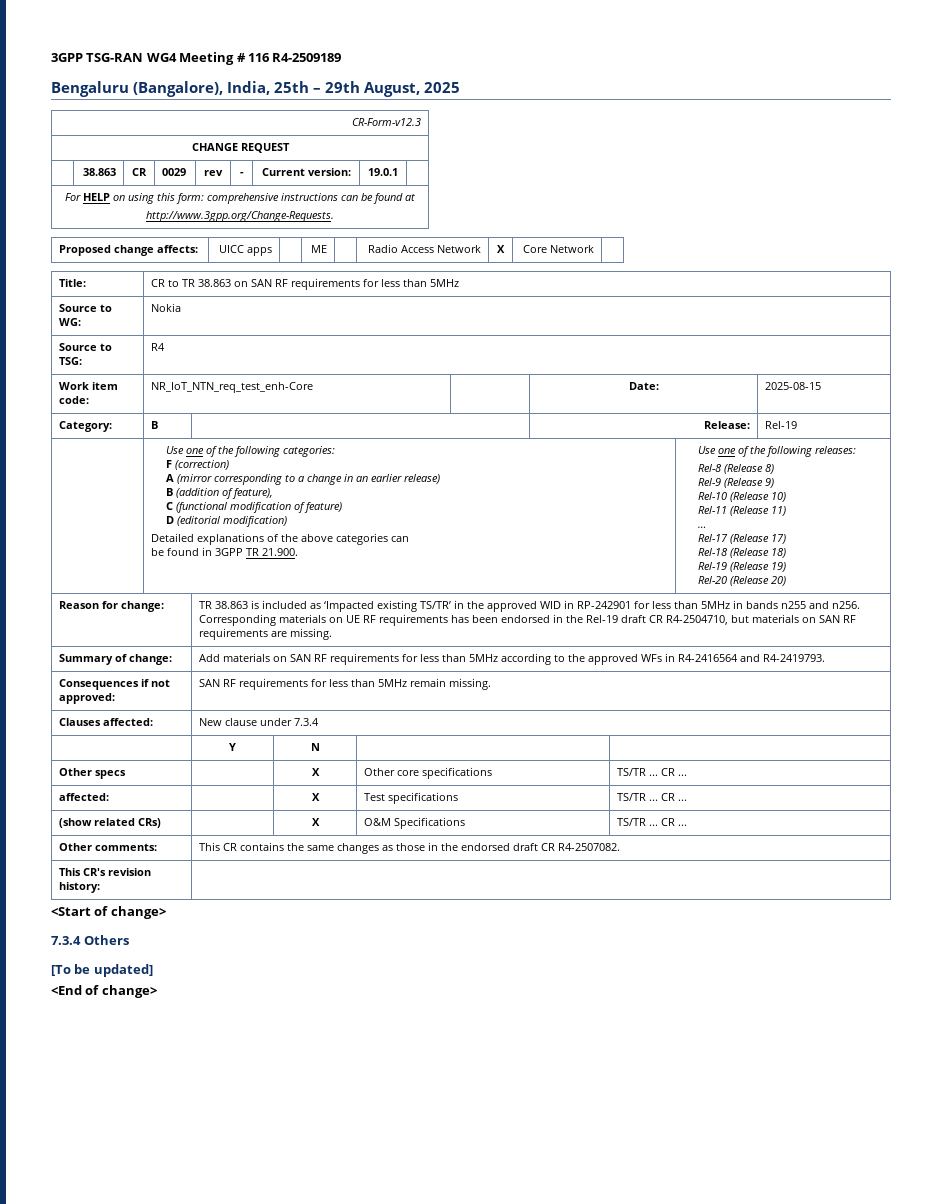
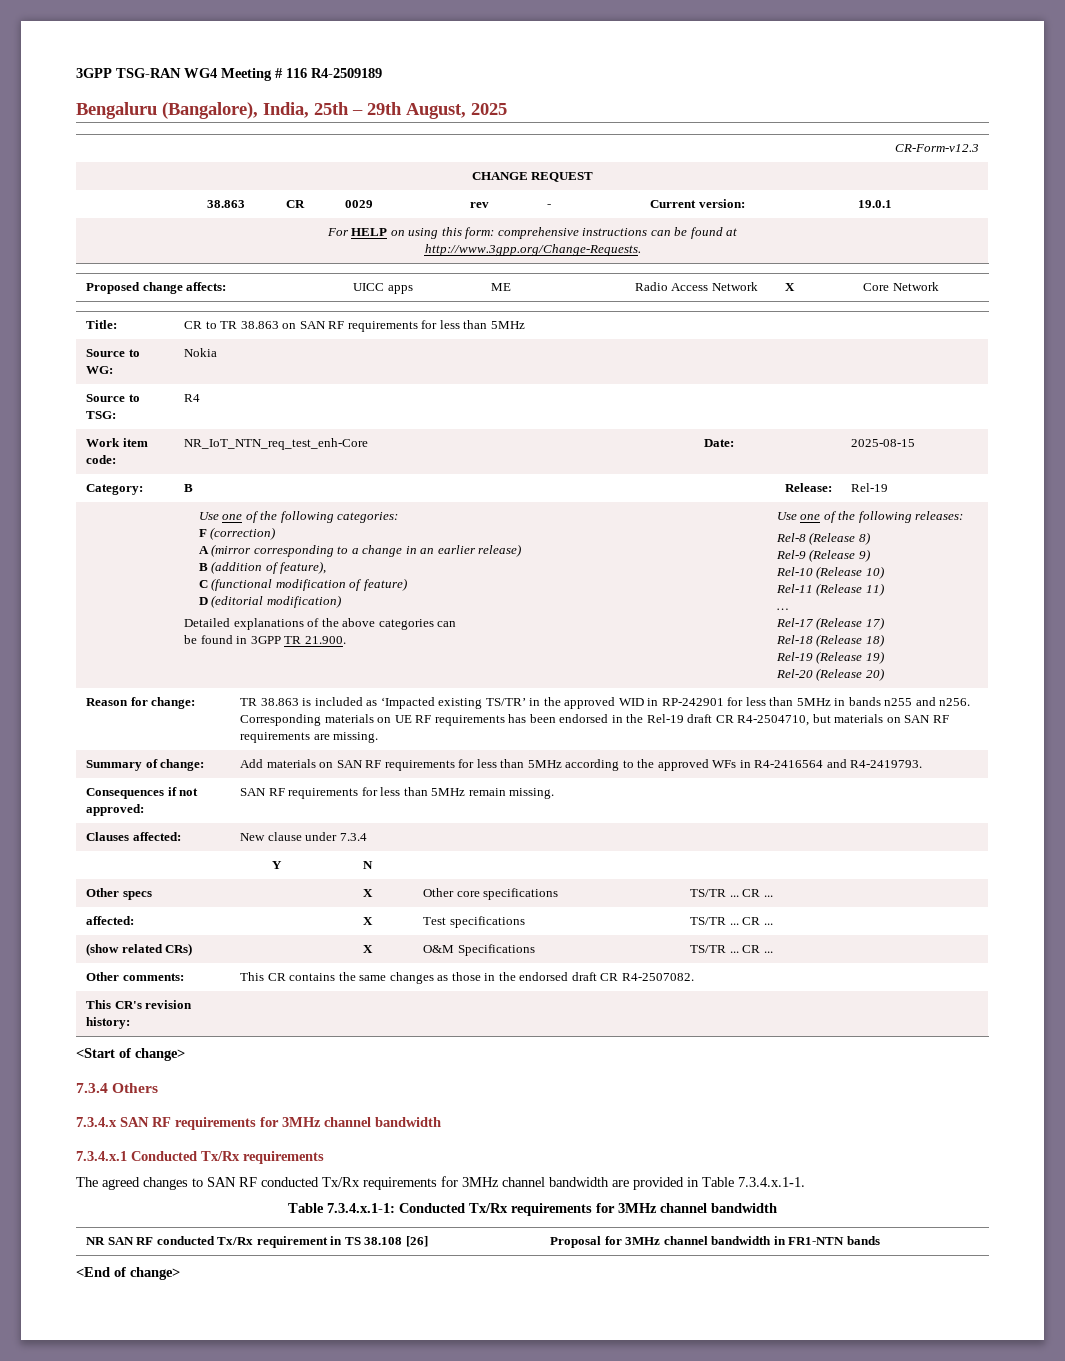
[51,964,153,977] [To be updated] -> [76,1117,441,1130] [76,1151,324,1164] [76,1176,805,1190] [288,1203,777,1216] [86,1236,428,1248] [550,1236,880,1248] 7.3.4.x SAN RF requirements for 3MHz channel bandwidth // 7.3.4.x.1 Conducted Tx/Rx requirements // The agreed changes to SAN RF conducted Tx/Rx requirements for 3MHz channel bandwidth are provided in Table 7.3.4.x.1-1. // Table 7.3.4.x.1-1: Conducted Tx/Rx requirements for 3MHz channel bandwidth // NR SAN RF conducted Tx/Rx requirement in TS 38.108 [26] | Proposal for 3MHz channel bandwidth in FR1-NTN bands

